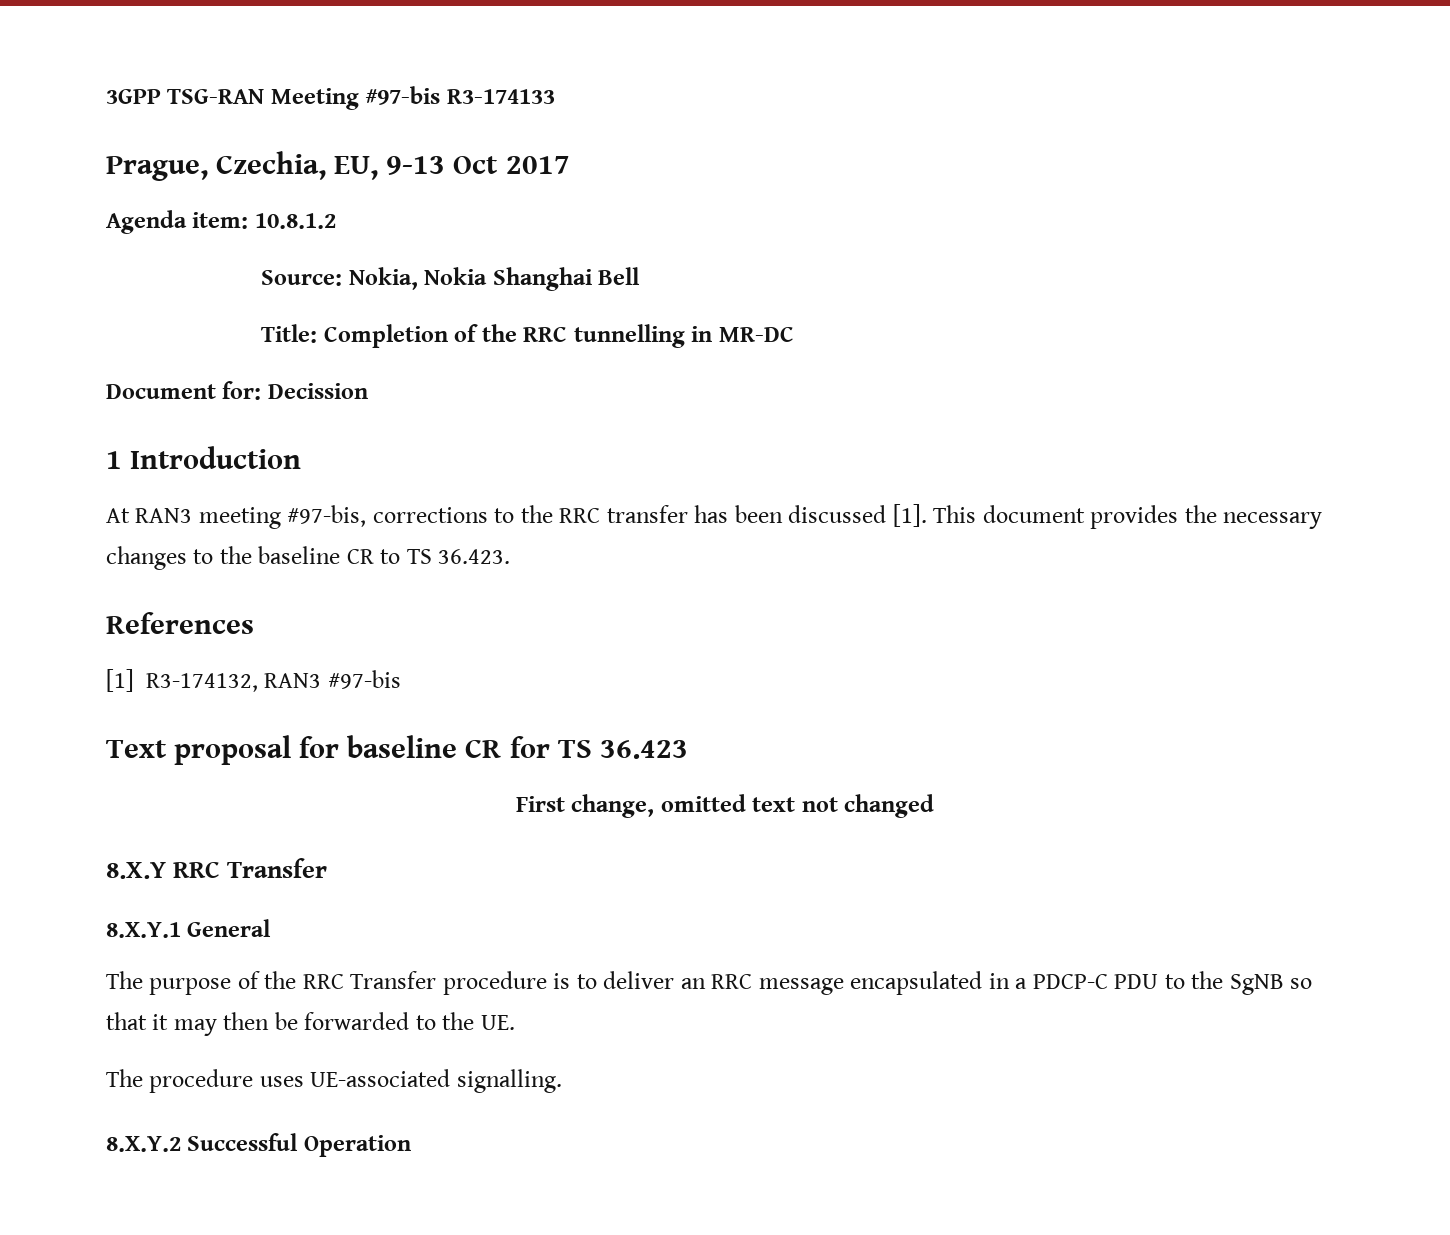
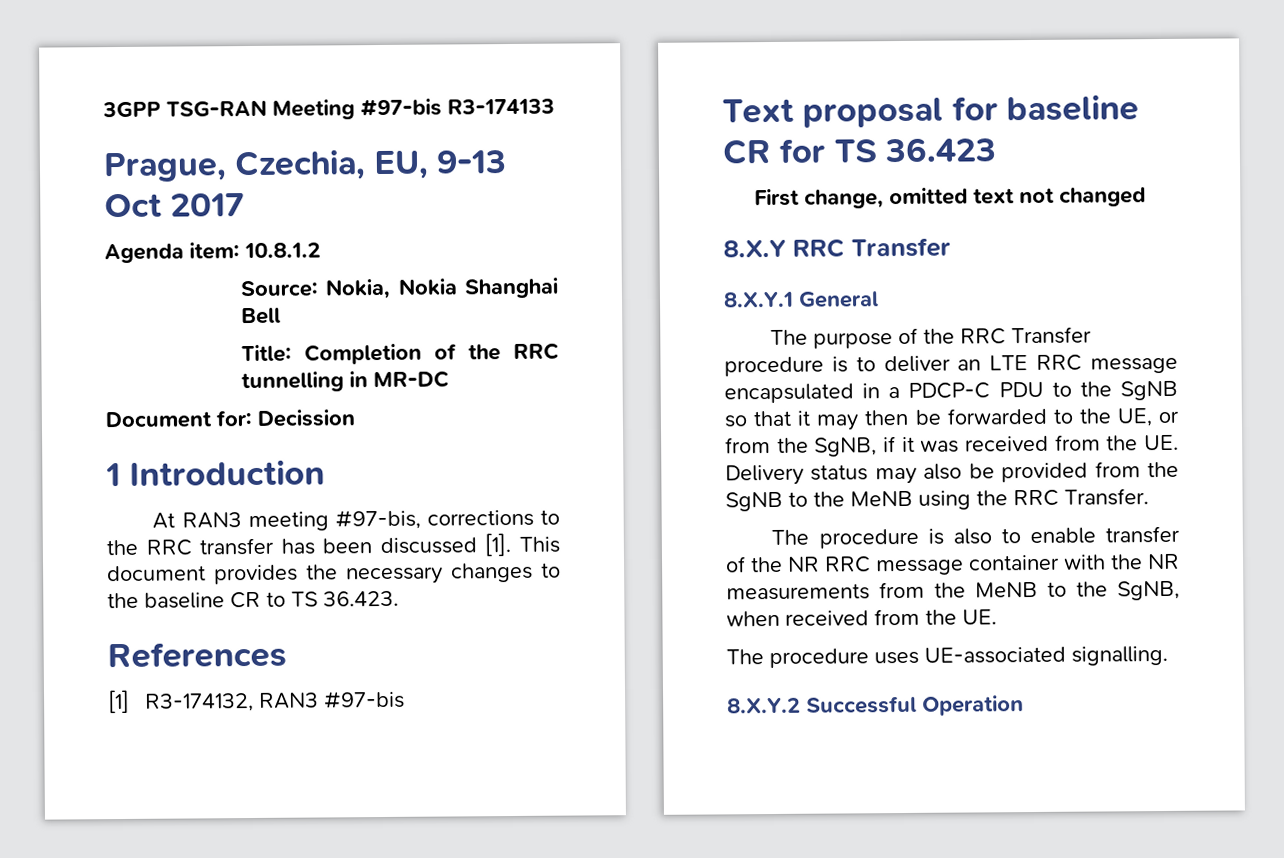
(706, 983) none -> [989,355,1029,371] LTE
(475, 1021) none -> [1116,408,1179,427] [725,434,1179,457] [725,461,1179,486] [725,488,1149,512] [771,525,1180,549] [725,553,1180,576] [726,580,1180,601] [726,608,957,627] UE, or from the SgNB, if it was received from the UE. Delivery status may also be provided from the SgNB to the MeNB using the RRC Transfer. // The procedure is also to enable transfer of the NR RRC message container with the NR measurements from the MeNB to the SgNB, when received from the

